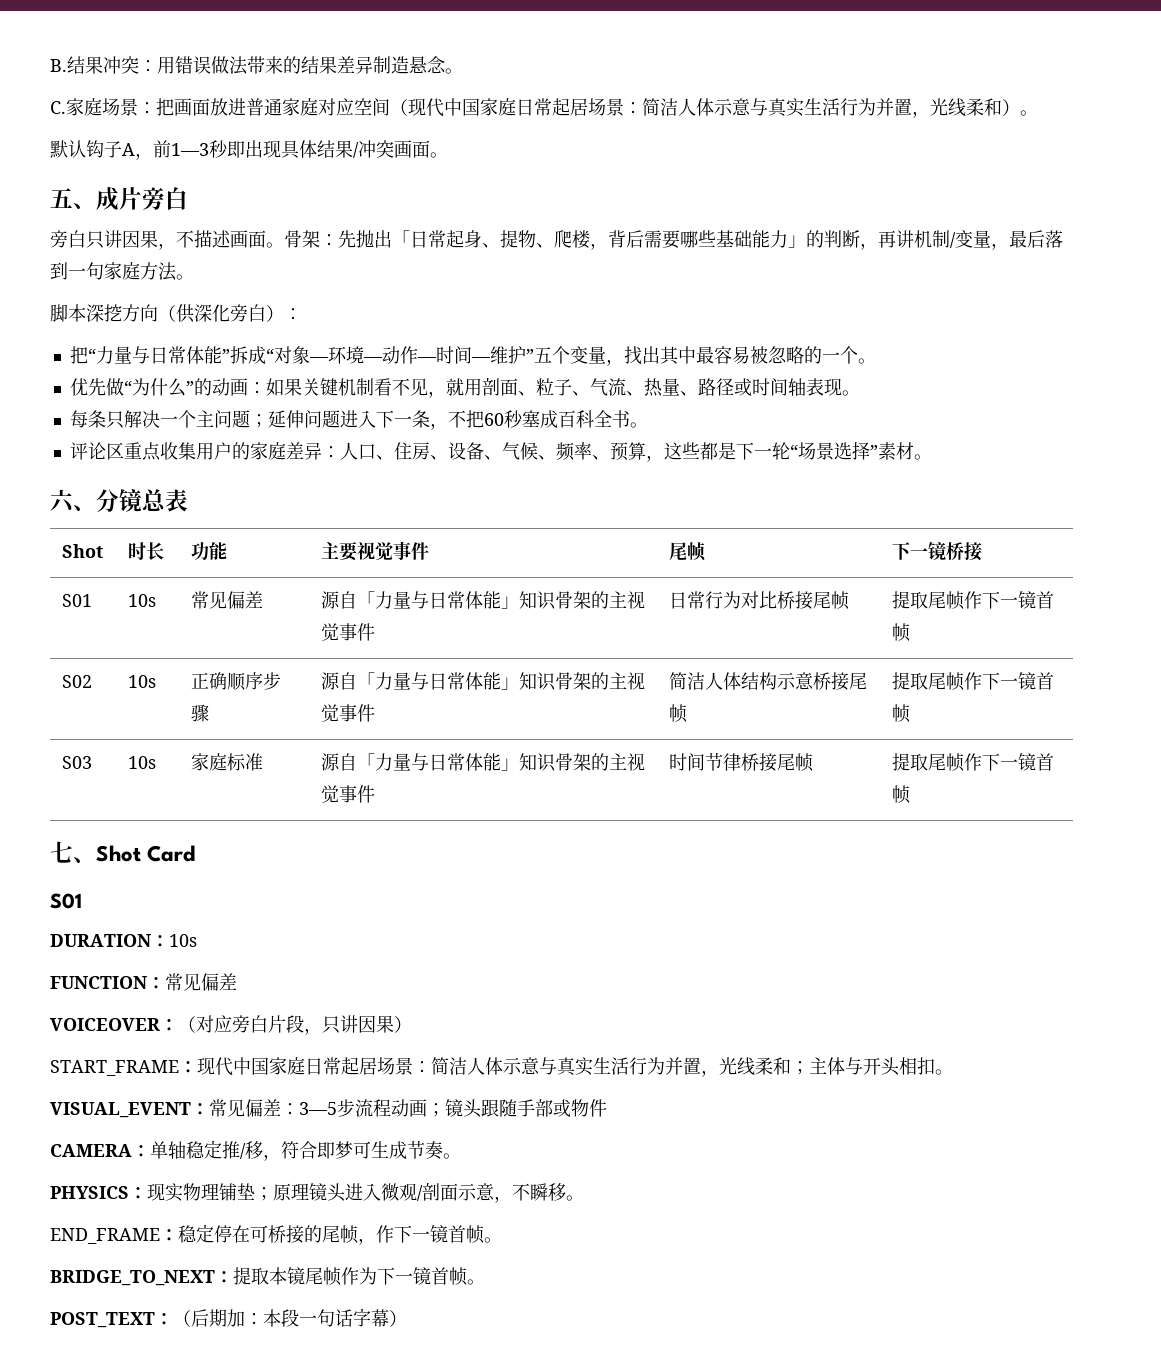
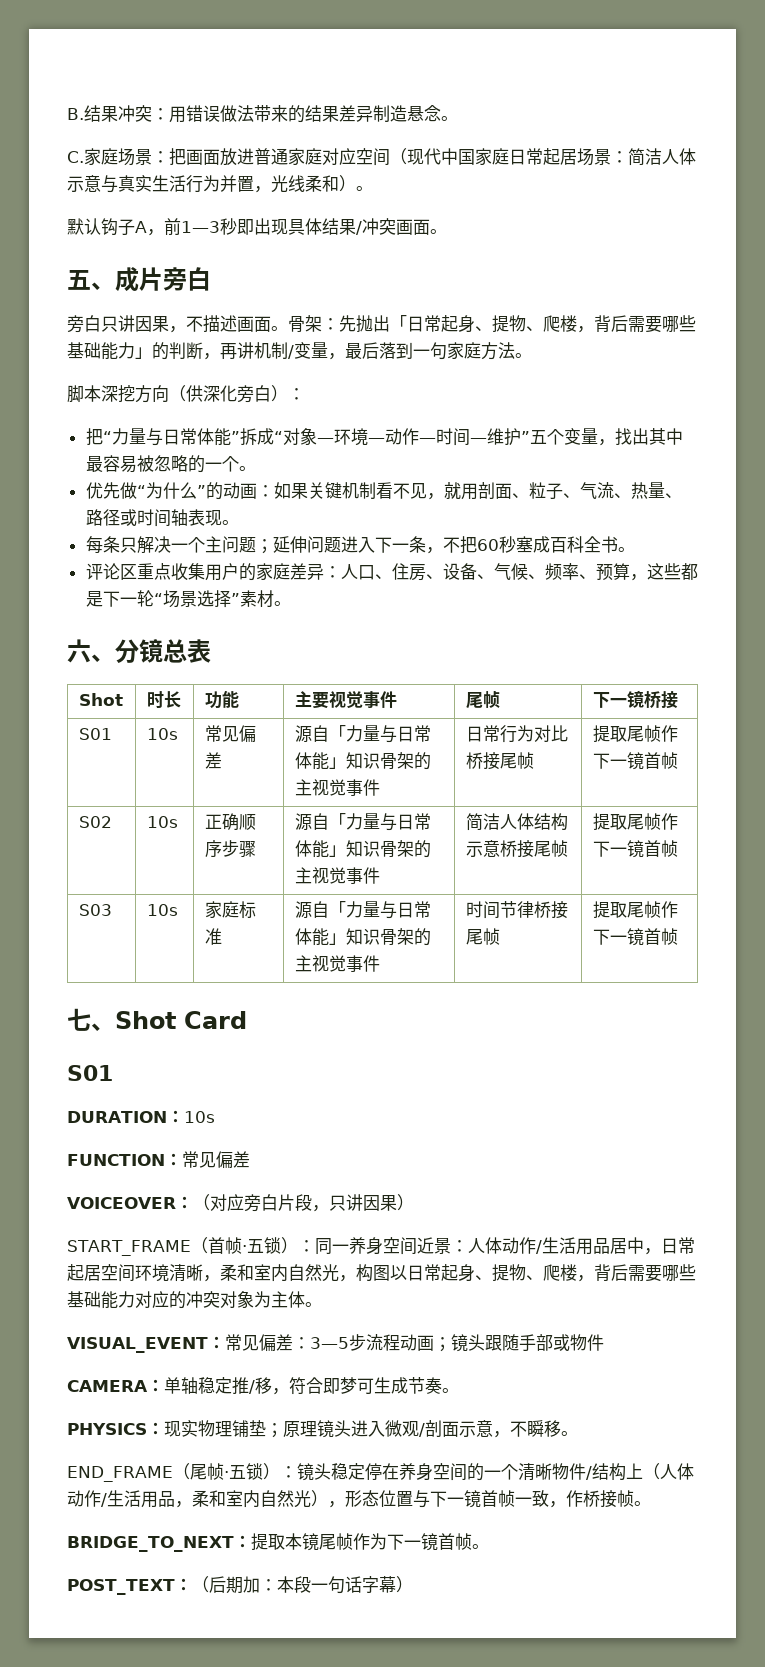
[179,1057,935,1077] ：现代中国家庭日常起居场景：简洁人体示意与真实生活行为并置，光线柔和；主体与开头相扣 -> [190,1237,695,1255] [67,1264,696,1282] [67,1291,305,1309] （首帧·五锁）：同一养身空间近景：人体动作/生活用品居中，日常起居空间环境清晰，柔和室内自然光，构图以日常起身、提物、爬楼，背后需要哪些基础能力对应的冲突对象为主体
[160,1224,466,1245] ：稳定停在可桥接的尾帧，作下一镜首 -> [173,1463,694,1481] [67,1490,617,1508] （尾帧·五锁）：镜头稳定停在养身空间的一个清晰物件/结构上（人体动作/生活用品，柔和室内自然光），形态位置与下一镜首帧一致，作桥接

